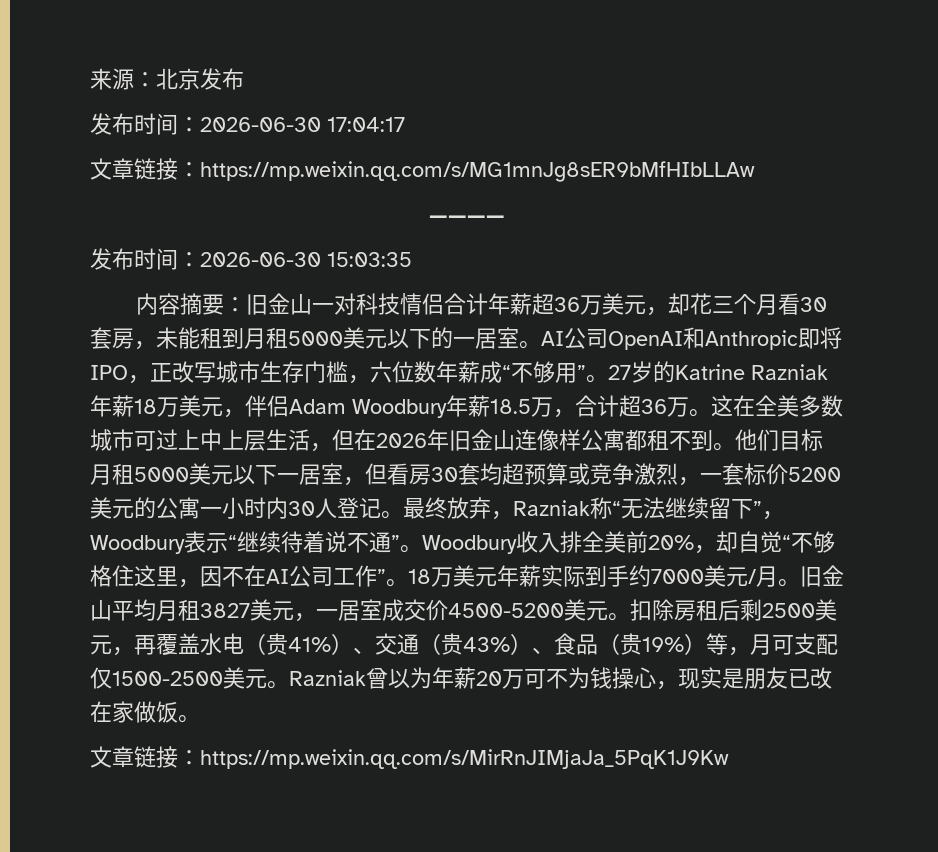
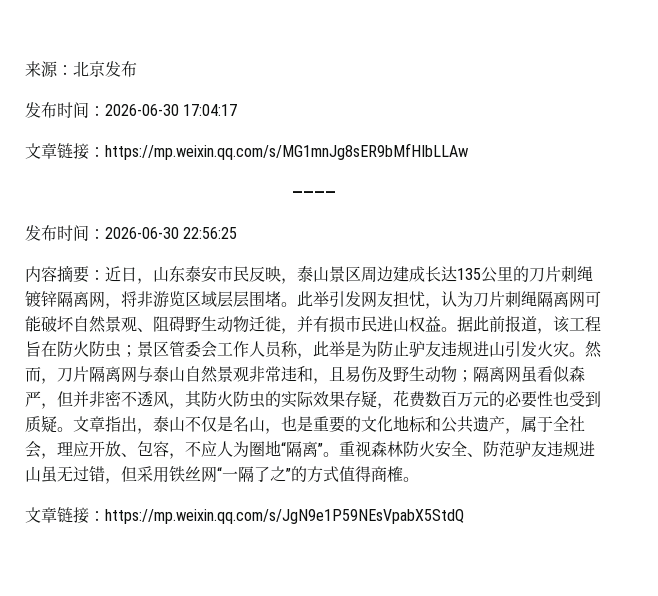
[327,252,412,267] 15:03:35 -> [183,227,238,239] 22:56:25
[246,293,828,316] [90,327,842,350] [90,361,828,384] [90,395,843,418] [90,429,823,452] [90,463,841,486] [90,497,784,520] [90,531,835,554] [90,565,844,588] [90,599,837,622] [90,633,838,656] [90,667,832,690] [90,701,178,723] 旧金山一对科技情侣合计年薪超36万美元，却花三个月看30套房，未能租到月租5000美元以下的一居室。AI公司OpenAI和Anthropic即将IPO，正改写城市生存门槛，六位数年薪成“不够用”。27岁的Katrine Razniak年薪18万美元，伴侣Adam Woodbury年薪18.5万，合计超36万。这在全美多数城市可过上中上层生活，但在2026年旧金山连像样公寓都租不到。他们目标月租5000美元以下一居室，但看房30套均超预算或竞争激烈，一套标价5200美元的公寓一小时内30人登记。最终放弃，Razniak称“无法继续留下”，Woodbury表示“继续待着说不通”。Woodbury收入排全美前20%，却自觉“不够格住这里，因不在AI公司工作”。18万美元年薪实际到手约7000美元/月。旧金山平均月租3827美元，一居室成交价4500-5200美元。扣除房租后剩2500美元，再覆盖水电（贵41%）、交通（贵43%）、食品（贵19%）等，月可支配仅1500-2500美元。Razniak曾以为年薪20万可不为钱操心，现实是朋友已改在家做饭 -> [105,266,593,284] [25,291,601,309] [25,315,601,334] [25,340,602,359] [25,366,585,384] [25,390,601,409] [25,415,585,434] [25,440,595,459] [25,466,403,484] 近日，山东泰安市民反映，泰山景区周边建成长达135公里的刀片刺绳镀锌隔离网，将非游览区域层层围堵。此举引发网友担忧，认为刀片刺绳隔离网可能破坏自然景观、阻碍野生动物迁徙，并有损市民进山权益。据此前报道，该工程旨在防火防虫；景区管委会工作人员称，此举是为防止驴友违规进山引发火灾。然而，刀片隔离网与泰山自然景观非常违和，且易伤及野生动物；隔离网虽看似森严，但并非密不透风，其防火防虫的实际效果存疑，花费数百万元的必要性也受到质疑。文章指出，泰山不仅是名山，也是重要的文化地标和公共遗产，属于全社会，理应开放、包容，不应人为圈地“隔离”。重视森林防火安全、防范驴友违规进山虽无过错，但采用铁丝网“一隔了之”的方式值得商榷
[200,749,729,769] https://mp.weixin.qq.com/s/MirRnJIMjaJa_5PqK1J9Kw -> [105,509,464,524] https://mp.weixin.qq.com/s/JgN9e1P59NEsVpabX5StdQ

